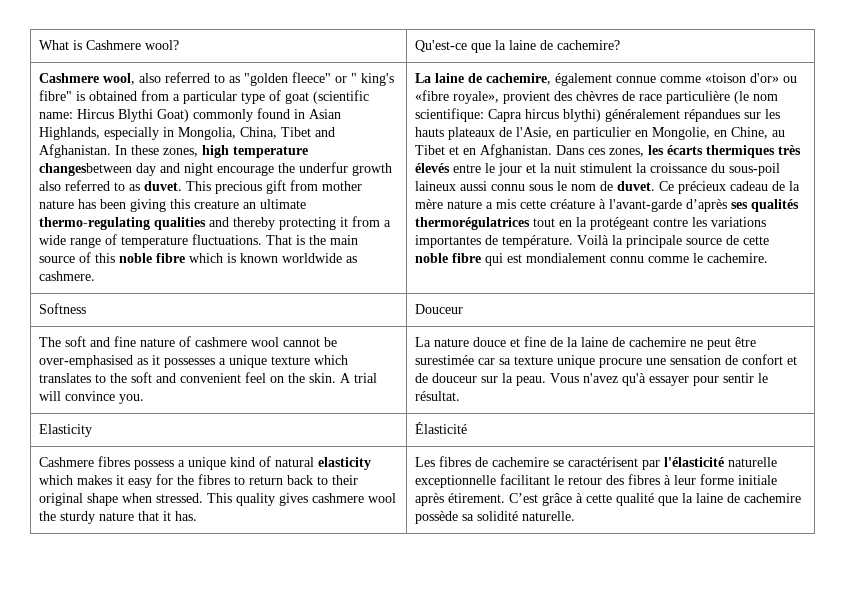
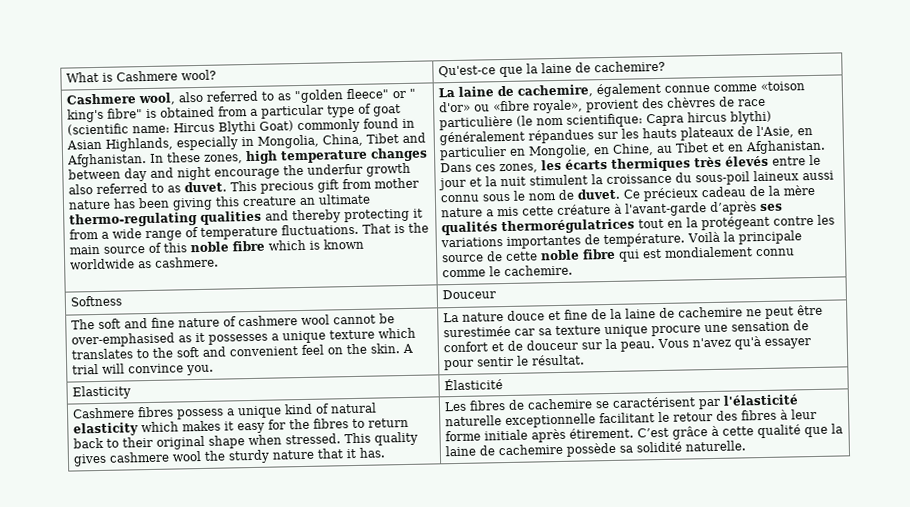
[39,163,133,176] changesbetween -> [370,147,429,162] [68,168,122,180] changes between

